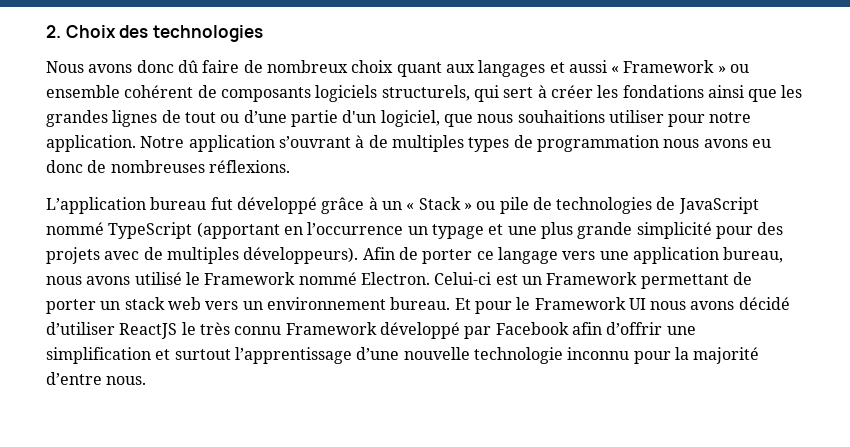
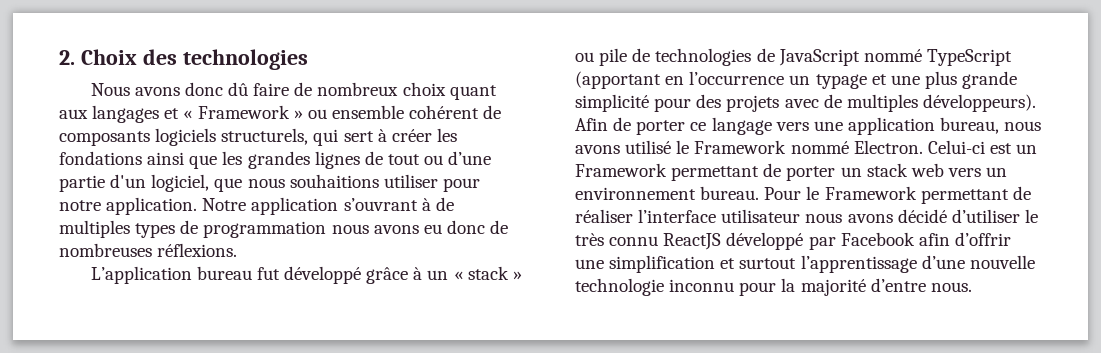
[568,60,607,73] aussi -> (180, 113) none
[418,197,461,210] Stack -> [467,266,509,280] stack
[454,297,646,314] Et pour le Framework UI -> [764,186,1031,204] [575,209,801,223] Pour le Framework permettant de réaliser l’interface utilisateur
[119,323,178,339] ReactJS -> (1020, 216) none
[285,322,377,335] Framework -> [663,233,722,250] ReactJS

